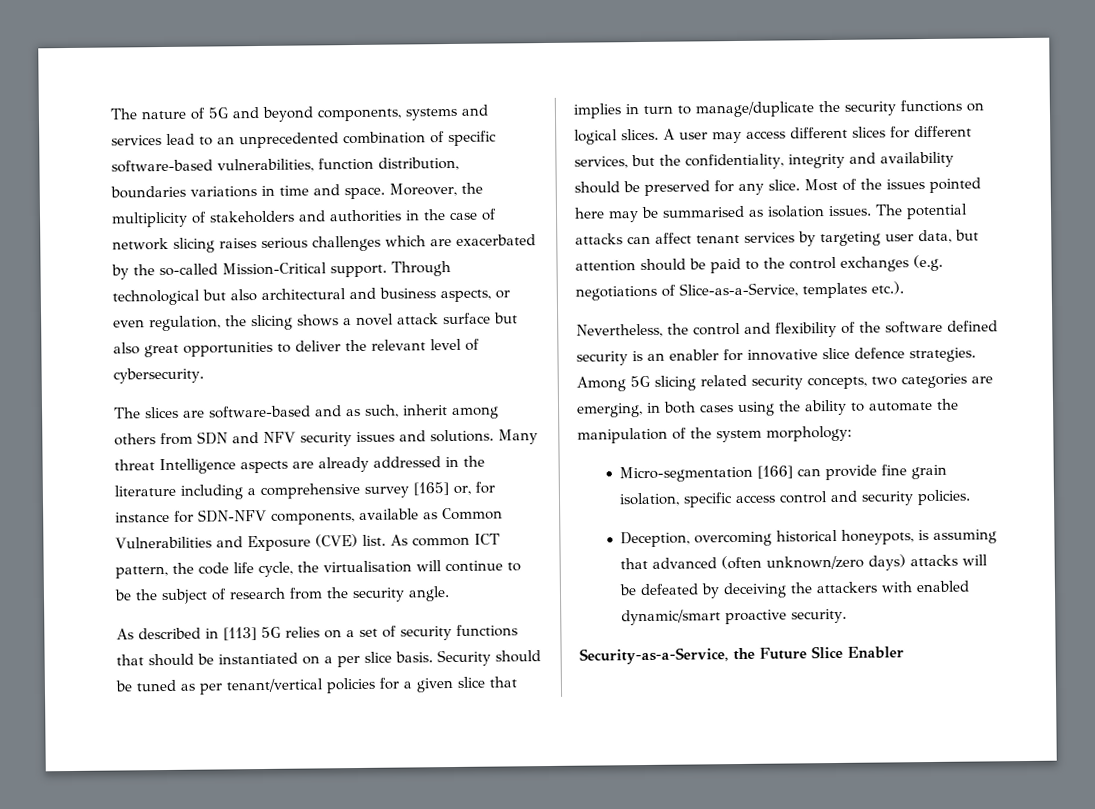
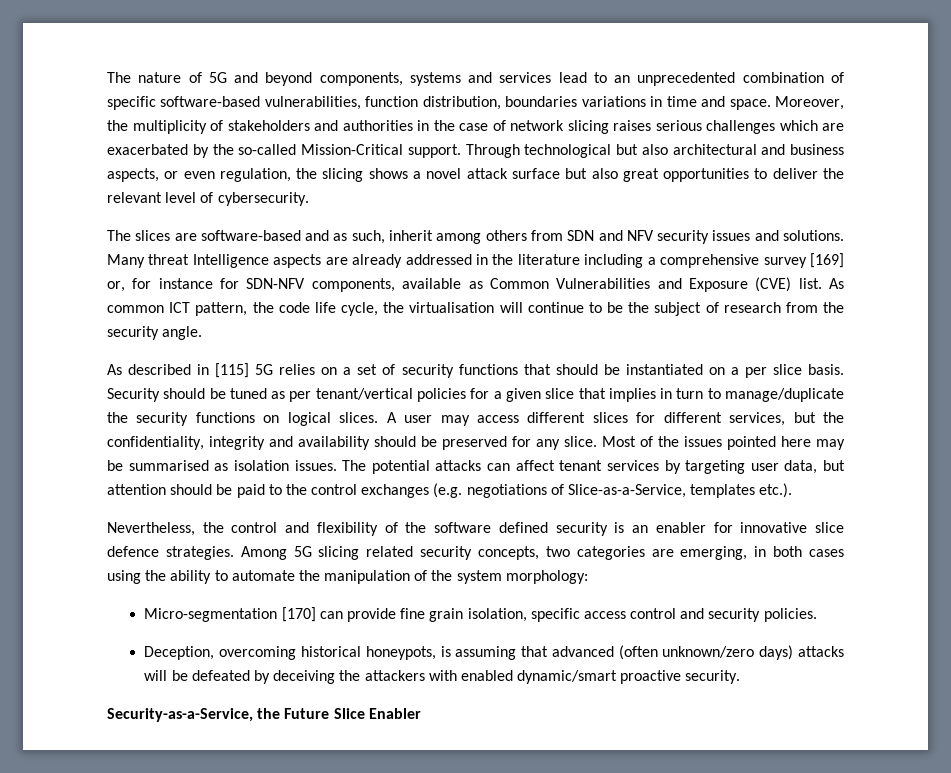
[413,482,449,496] [165] -> [810,253,845,268] [169]
[223,627,257,641] [113] -> [215,363,250,378] [115]
[757,465,794,479] [166] -> [281,607,316,622] [170]

